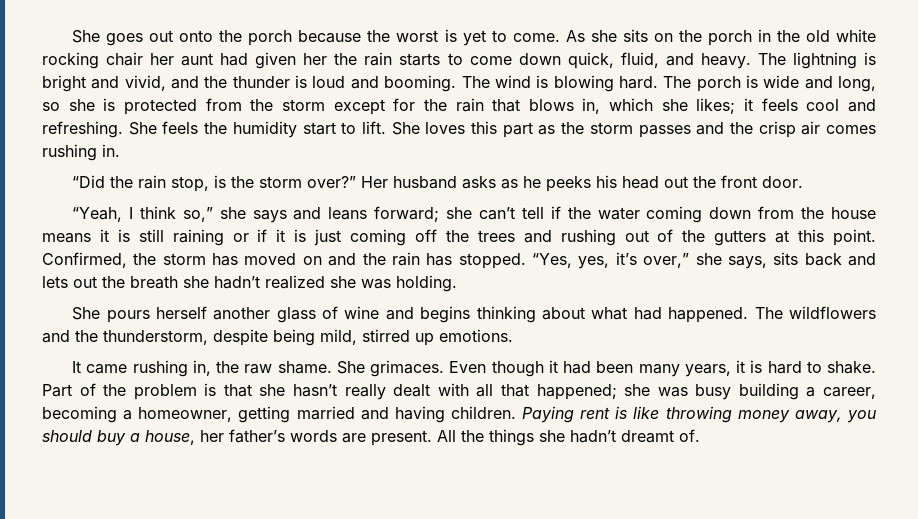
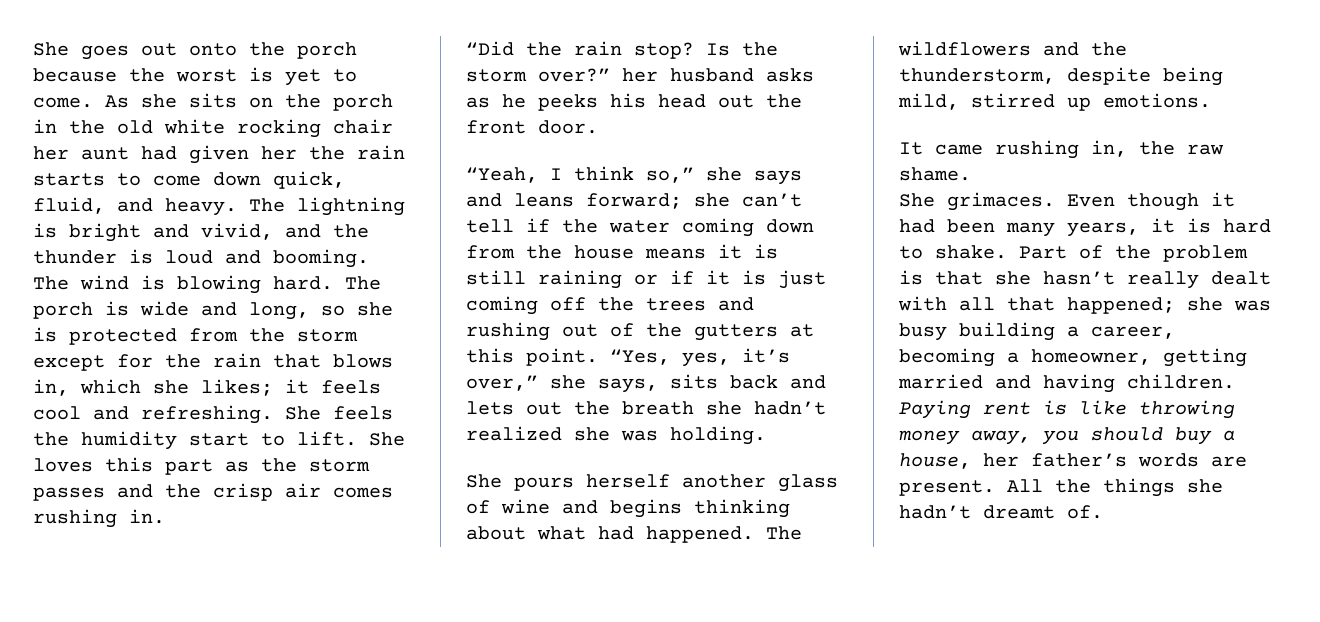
[171,175,227,192] stop, is -> [634,42,730,59] stop? Is
[361,176,389,188] Her -> [622,68,658,82] her
[42,252,526,269] Confirmed, the storm has moved on and the rain has stopped. -> (598, 357) none
(332, 367) none -> (971, 174) //

